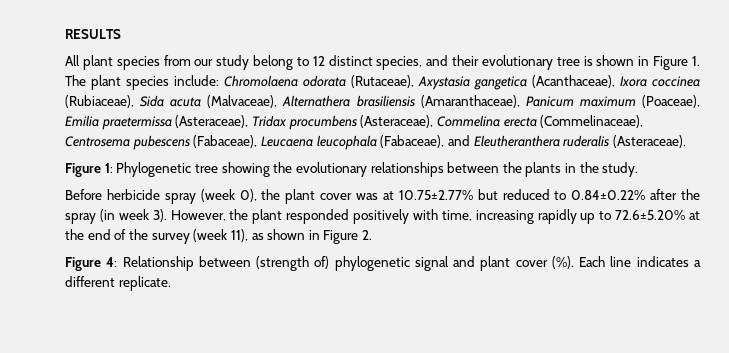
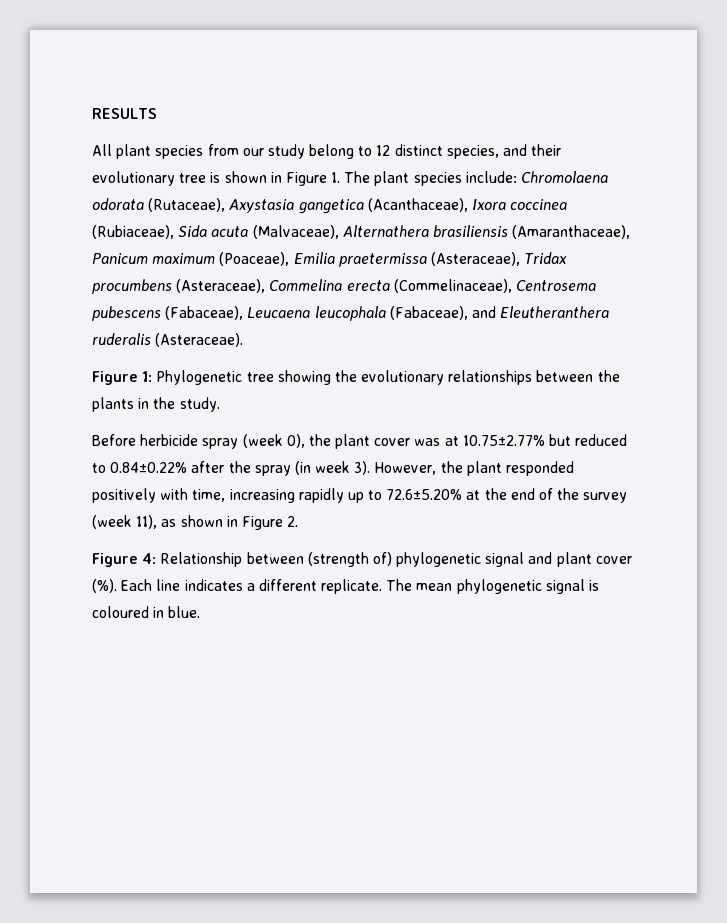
(171, 283) none -> [386,579,600,594] [92,606,201,618] The mean phylogenetic signal is coloured in blue.

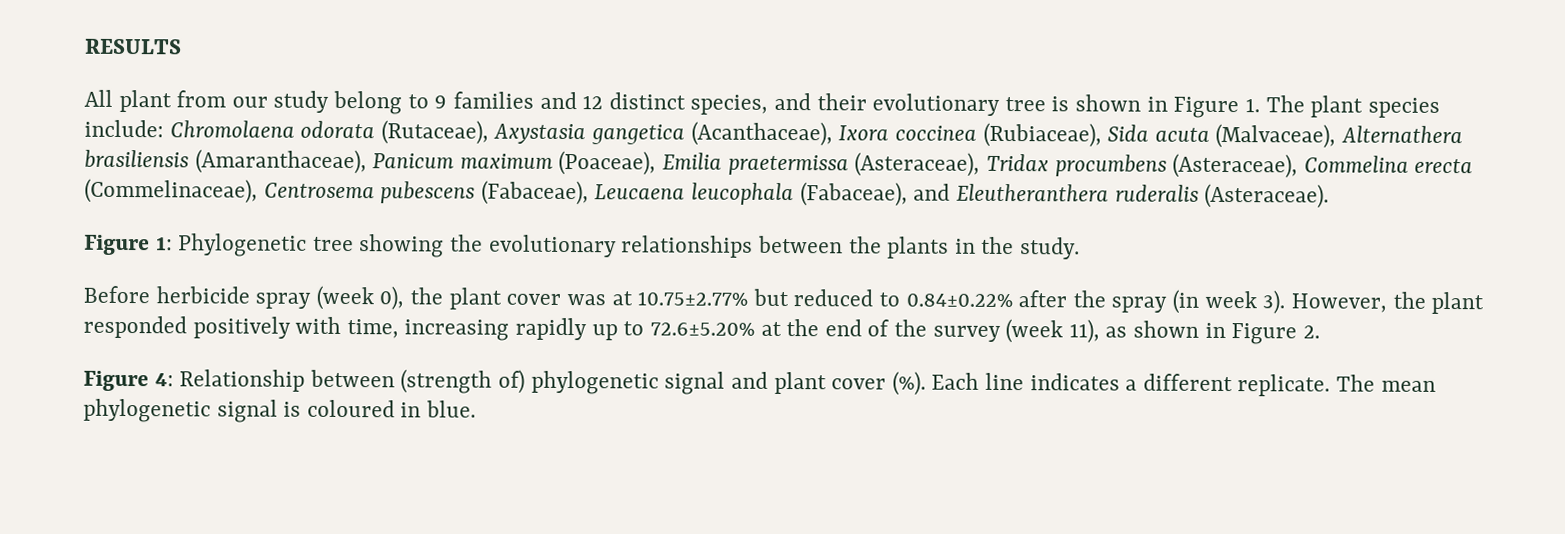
[155,145,204,159] species -> (172, 101) none
(373, 151) none -> [434,91,577,110] 9 families and

